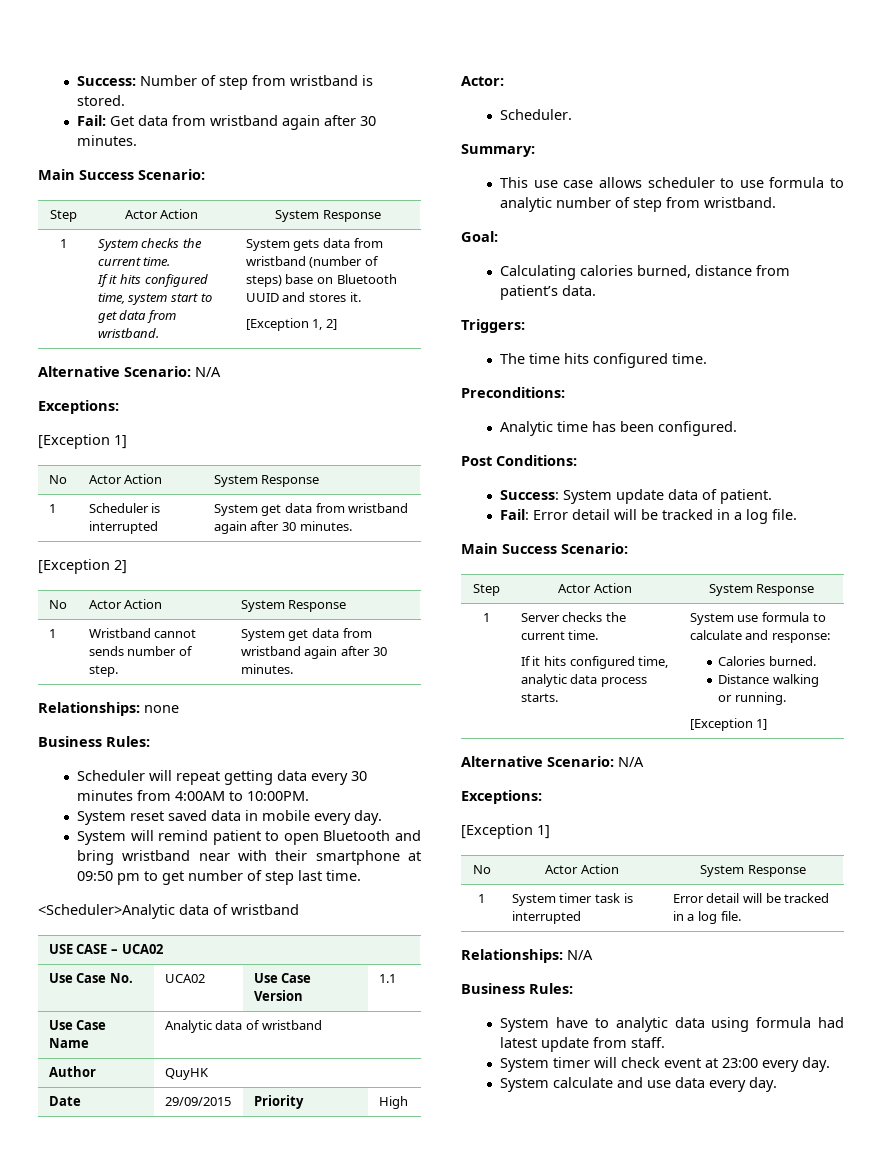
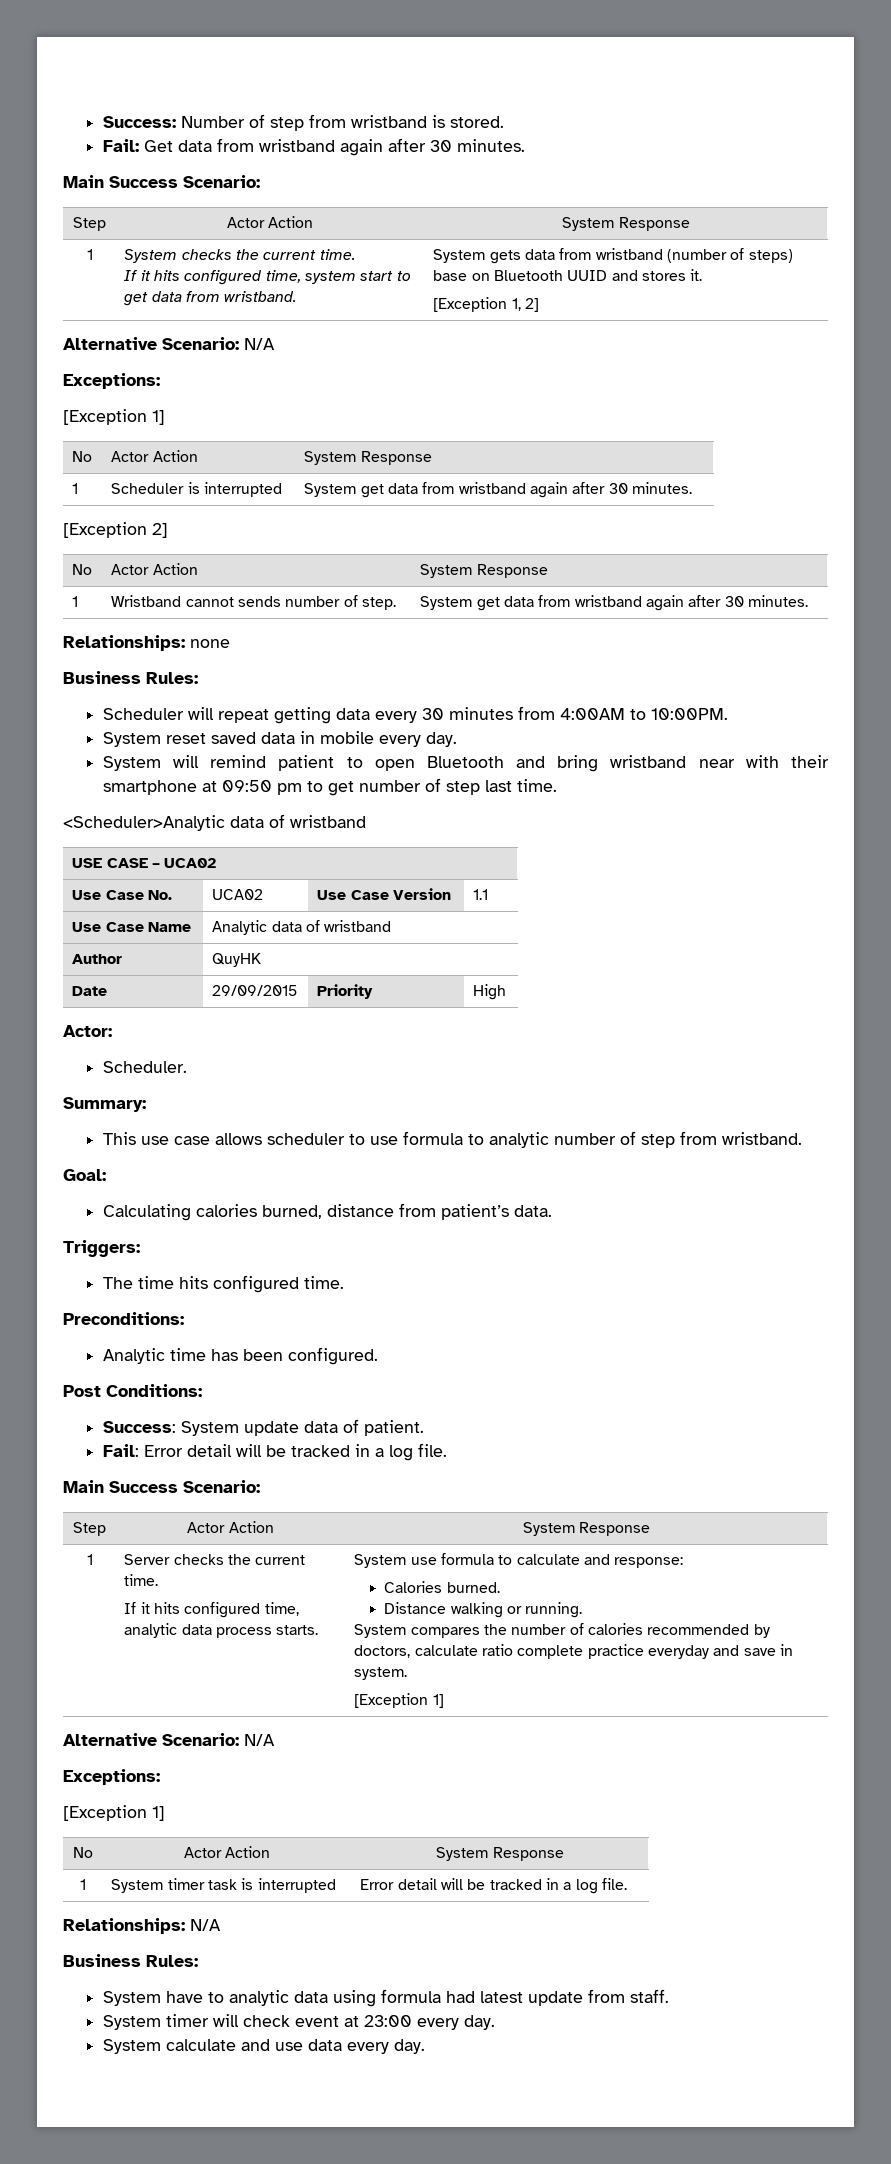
(786, 698) none -> [354,1623,770,1638] [354,1644,793,1659] [354,1667,408,1680] // System compares the number of calories recommended by doctors, calculate ratio complete practice everyday and save in system.

